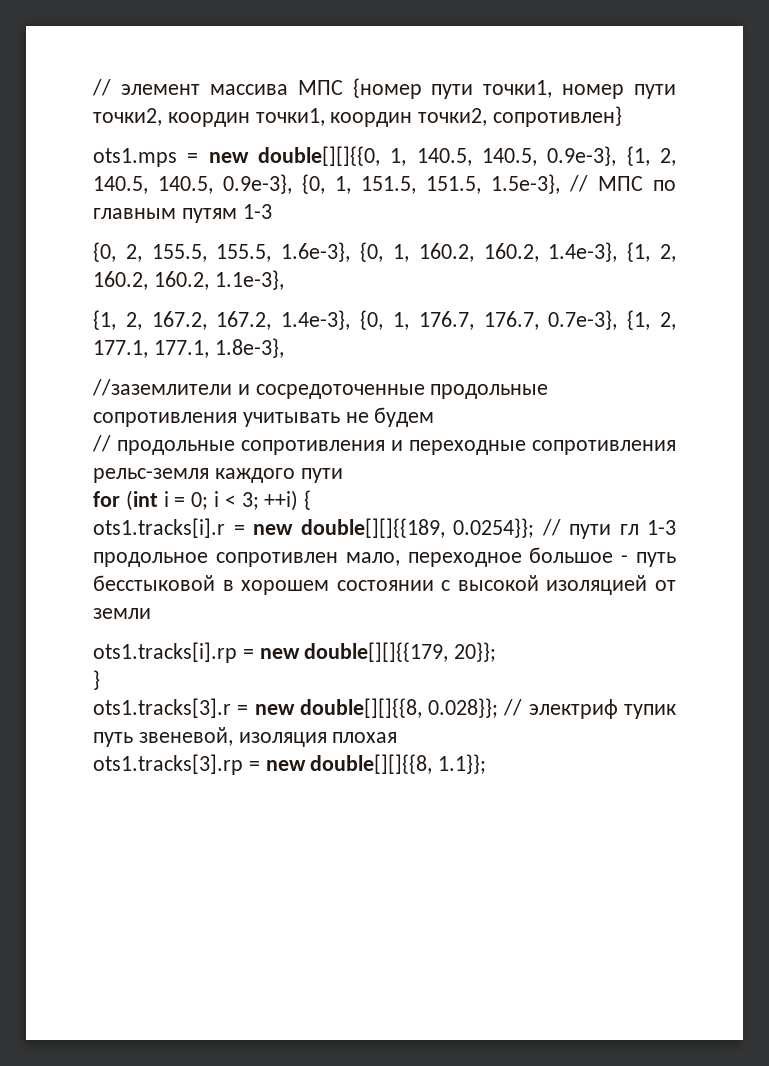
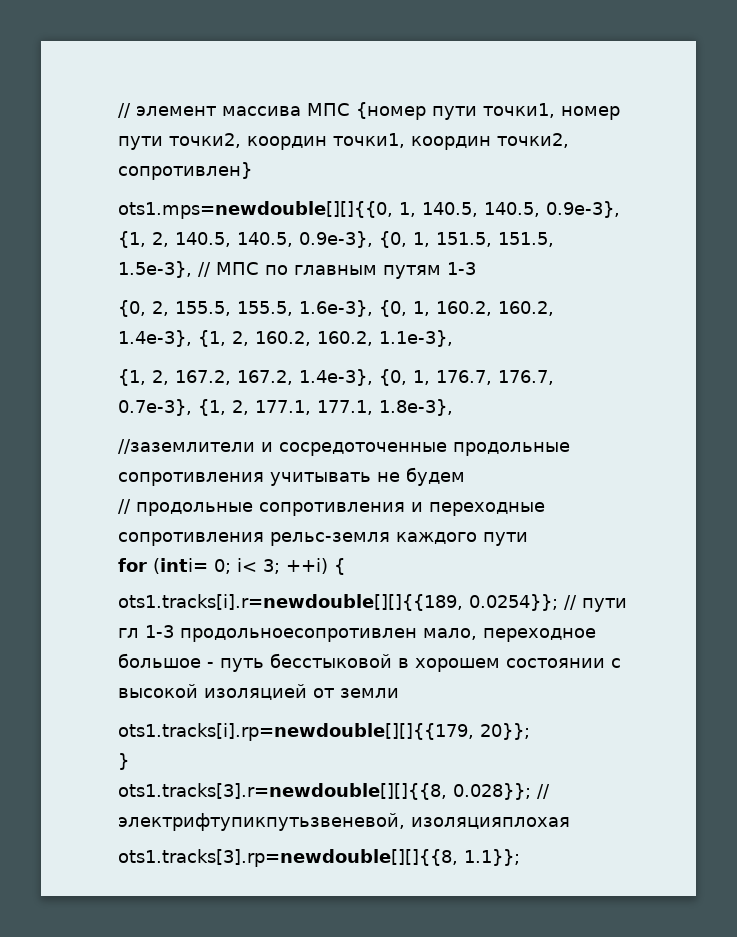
[93,146,380,167] ots1.mps = new double[][]{{0, -> [118,201,393,219] ots1.mps=newdouble[][]{{0,
[125,490,236,511] (int i = 0; i < -> [153,558,257,574] (inti= 0; i<
[93,518,445,538] ots1.tracks[i].r = new double[][]{{189, -> [118,594,463,611] ots1.tracks[i].r=newdouble[][]{{189,
[93,552,338,567] продольное сопротивлен -> [180,628,417,642] продольноесопротивлен
[93,642,497,663] [93,670,100,690] [93,698,676,719] [93,727,398,747] [93,754,433,775] ots1.tracks[i].rp = new double[][]{{179, 20}}; // } // ots1.tracks[3].r = new double[][]{{8, 0.028}}; // электриф тупик путь звеневой, изоляция плохая // ots1.tracks[3].rp = new double[][]{{8, -> [118,723,530,741] [118,753,129,770] [118,783,550,800] [118,813,570,831] [118,849,458,867] ots1.tracks[i].rp=newdouble[][]{{179, 20}}; // } // ots1.tracks[3].r=newdouble[][]{{8, 0.028}}; // электрифтупикпутьзвеневой, изоляцияплохая // ots1.tracks[3].rp=newdouble[][]{{8,

